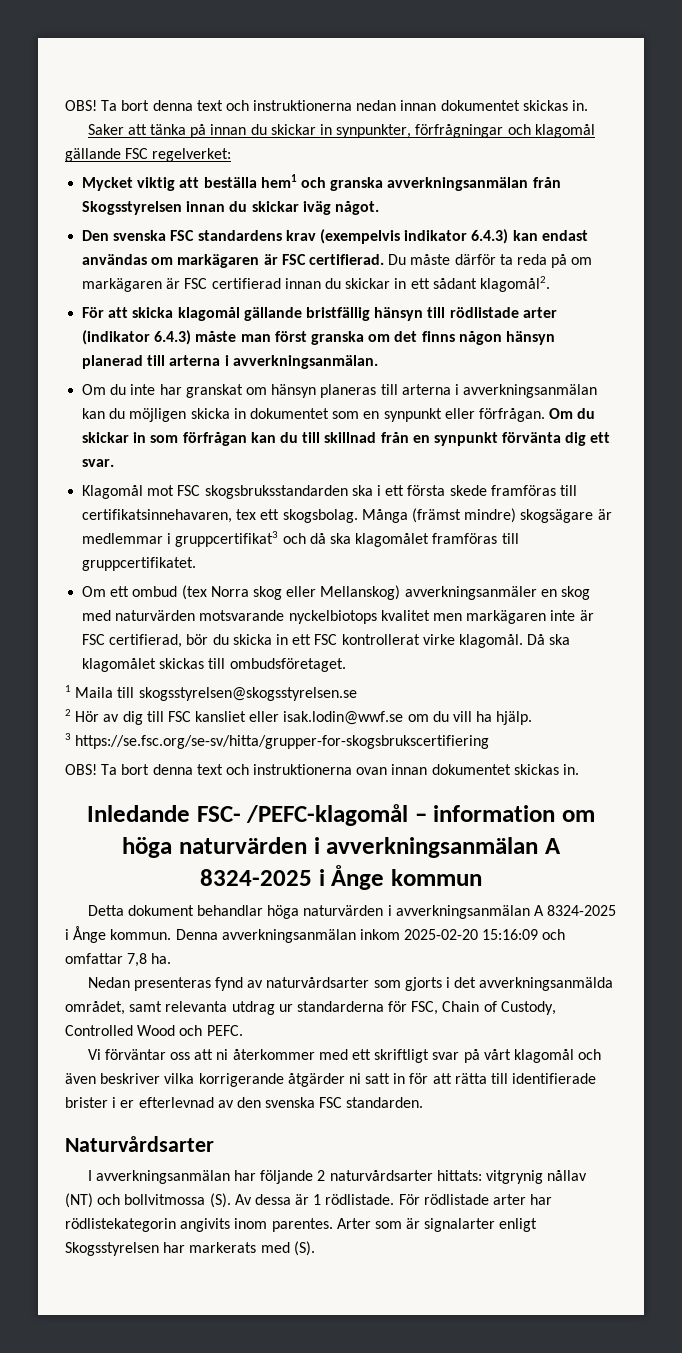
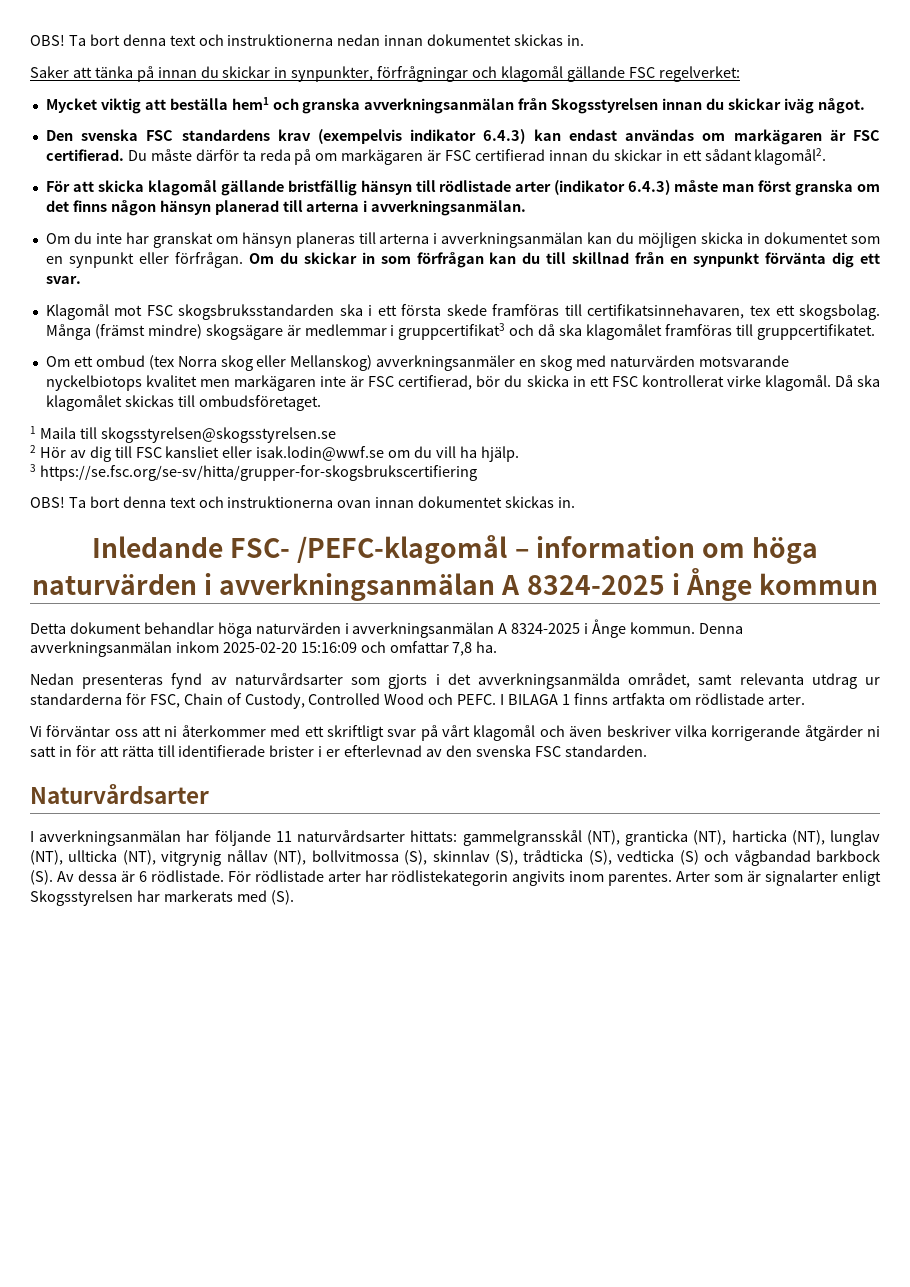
(243, 1030) none -> [500,693,805,705] I BILAGA 1 finns artfakta om rödlistade arter.
[317,1170,326,1181] 2 -> [275,831,292,842] 11
[485,1170,588,1184] [65,1193,206,1208] vitgrynig nållav (NT) och bollvitmossa -> [462,830,881,846] [30,850,880,866] gammelgransskål (NT), granticka (NT), harticka (NT), lunglav (NT), ullticka (NT), vitgrynig nållav (NT), bollvitmossa (S), skinnlav (S), trådticka (S), vedticka (S) och vågbandad barkbock
[313,1194,322,1205] 1 -> [138,871,147,882] 6

